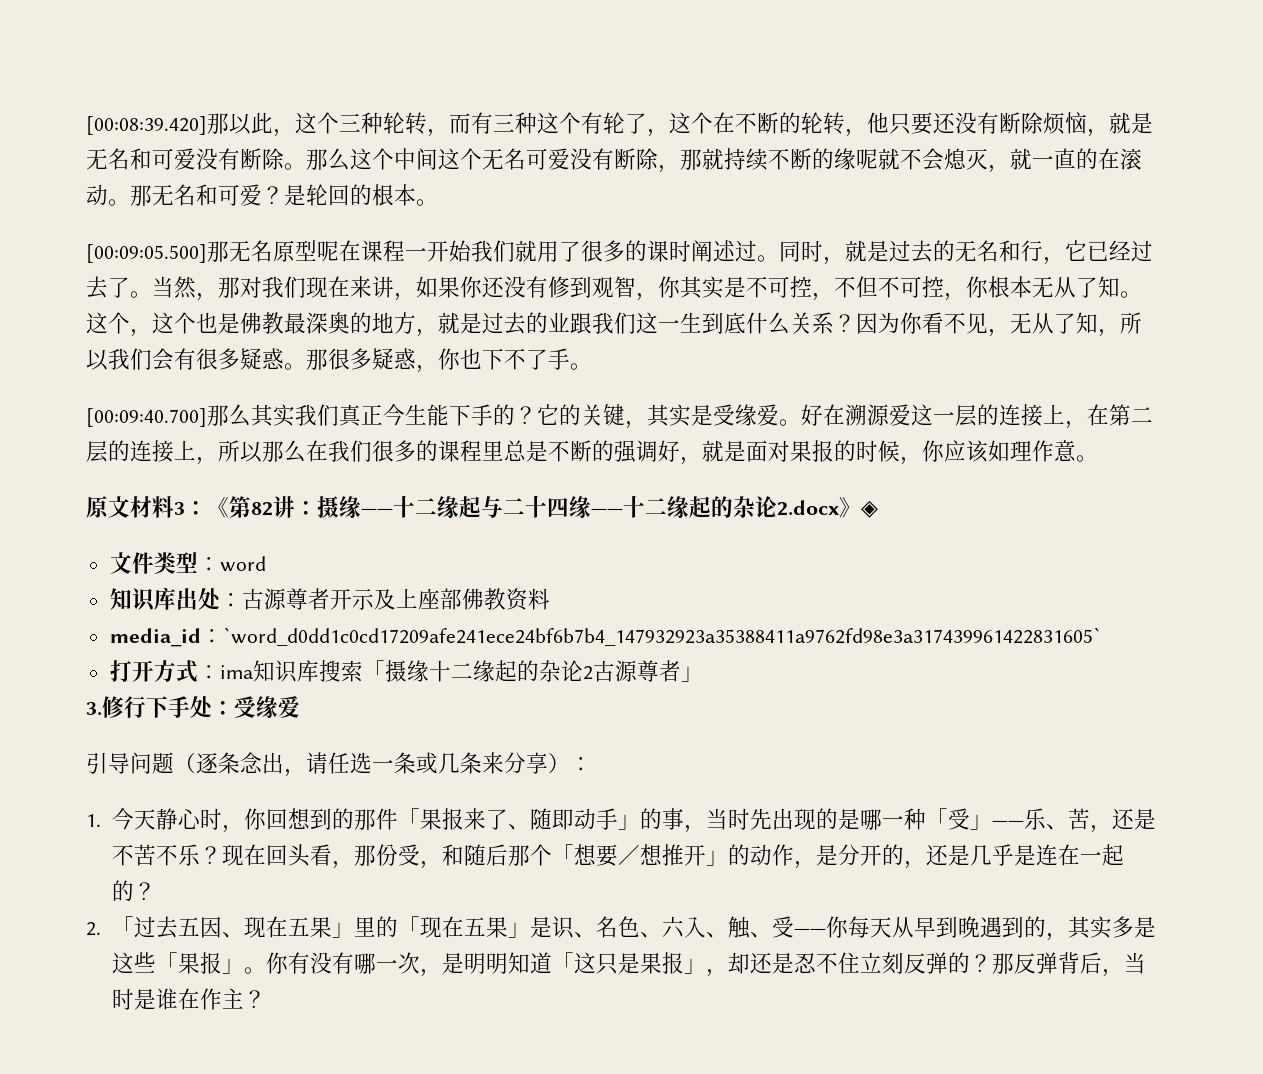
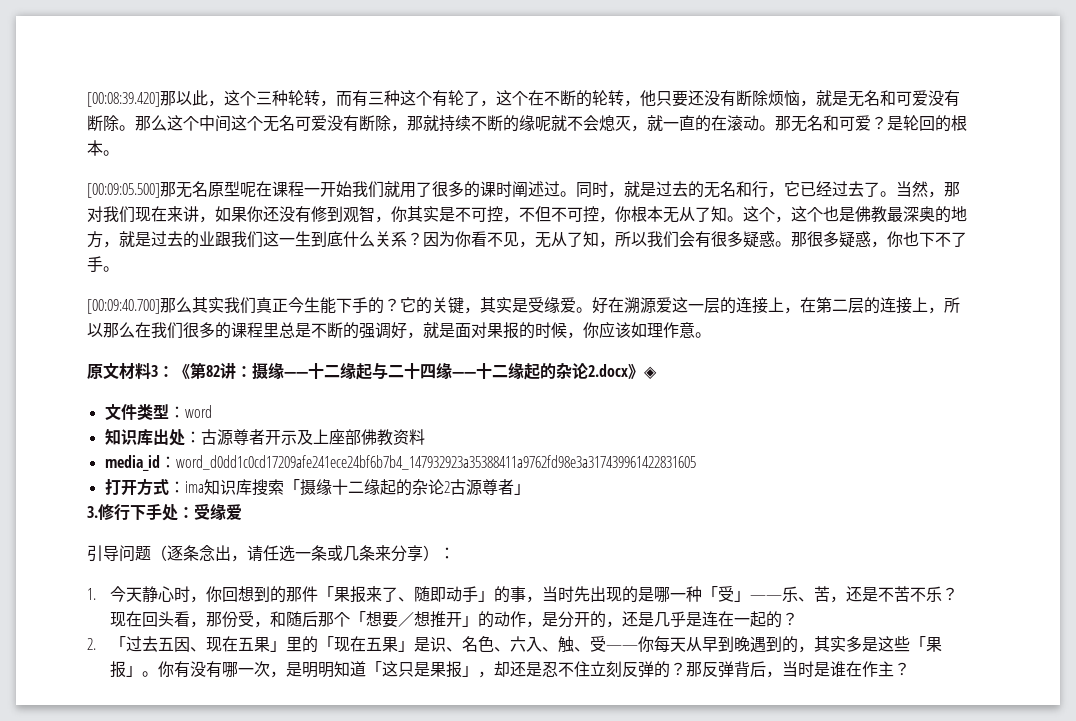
[222,627,1101,646] `word_d0dd1c0cd17209afe241ece24bf6b7b4_147932923a35388411a9762fd98e3a317439961422831605` -> [175,455,696,470] word_d0dd1c0cd17209afe241ece24bf6b7b4_147932923a35388411a9762fd98e3a317439961422831605

